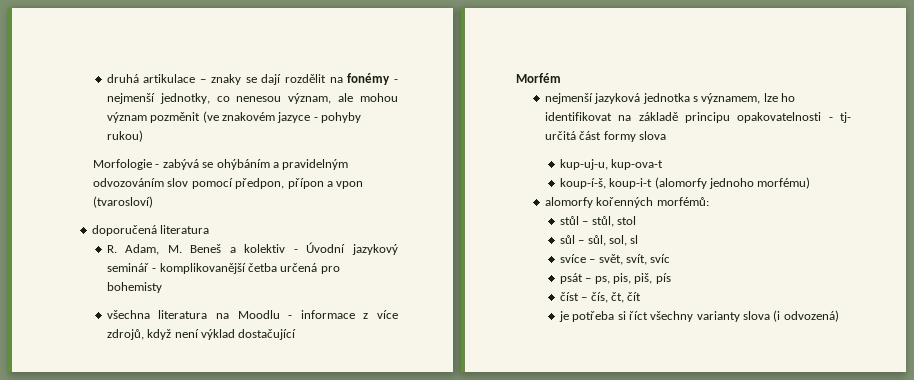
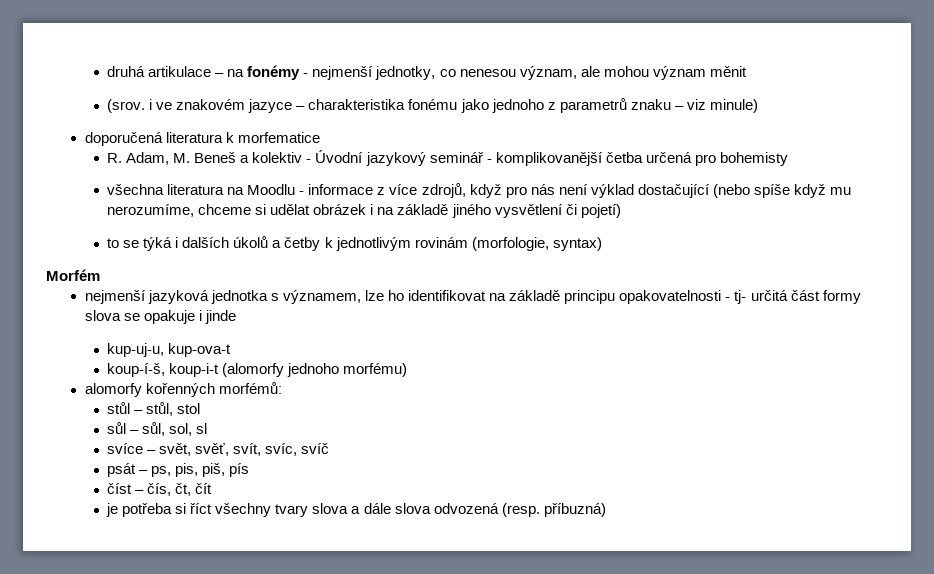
[210,74,326,85] znaky se dají rozdělit -> (225, 75) none
[150,111,362,123] [106,130,143,142] [93,159,349,170] [93,178,364,189] [93,196,154,208] pozměnit (ve znakovém jazyce - pohyby rukou) // Morfologie - zabývá se ohýbáním a pravidelným odvozováním slov pomocí předpon, přípon a vpon (tvarosloví) -> [709,66,747,77] [107,98,758,113] měnit // (srov. i ve znakovém jazyce – charakteristika fonému jako jednoho z parametrů znaku – viz minule)
(210, 229) none -> [225,132,320,143] k morfematice
(172, 334) none -> [505,184,555,198] pro nás
(297, 334) none -> [712,184,851,198] [107,204,621,218] [107,236,602,251] (nebo spíše když mu nerozumíme, chceme si udělat obrázek i na základě jiného vysvětlení či pojetí) // to se týká i dalších úkolů a četby k jednotlivým rovinám (morfologie, syntax)
(666, 135) none -> [123,310,236,324] se opakuje i jinde
[625,254,671,265] svít, svíc -> [195,443,330,456] svěť, svít, svíc, svíč
[696,310,839,322] varianty slova (i odvozená) -> [275,503,606,517] tvary slova a dále slova odvozená (resp. příbuzná)

